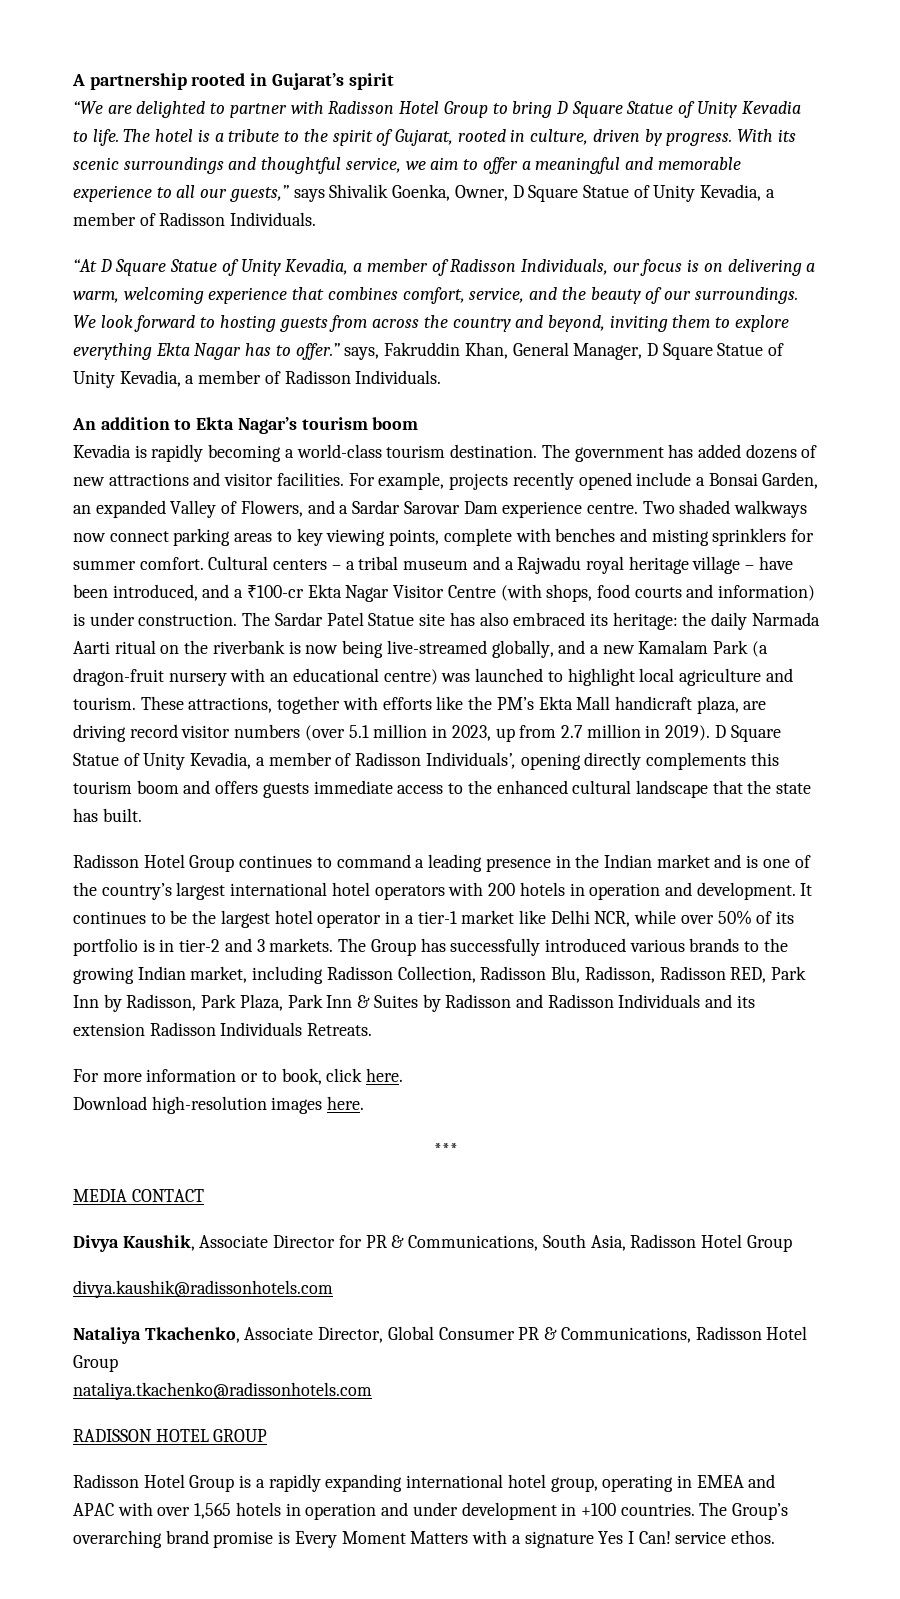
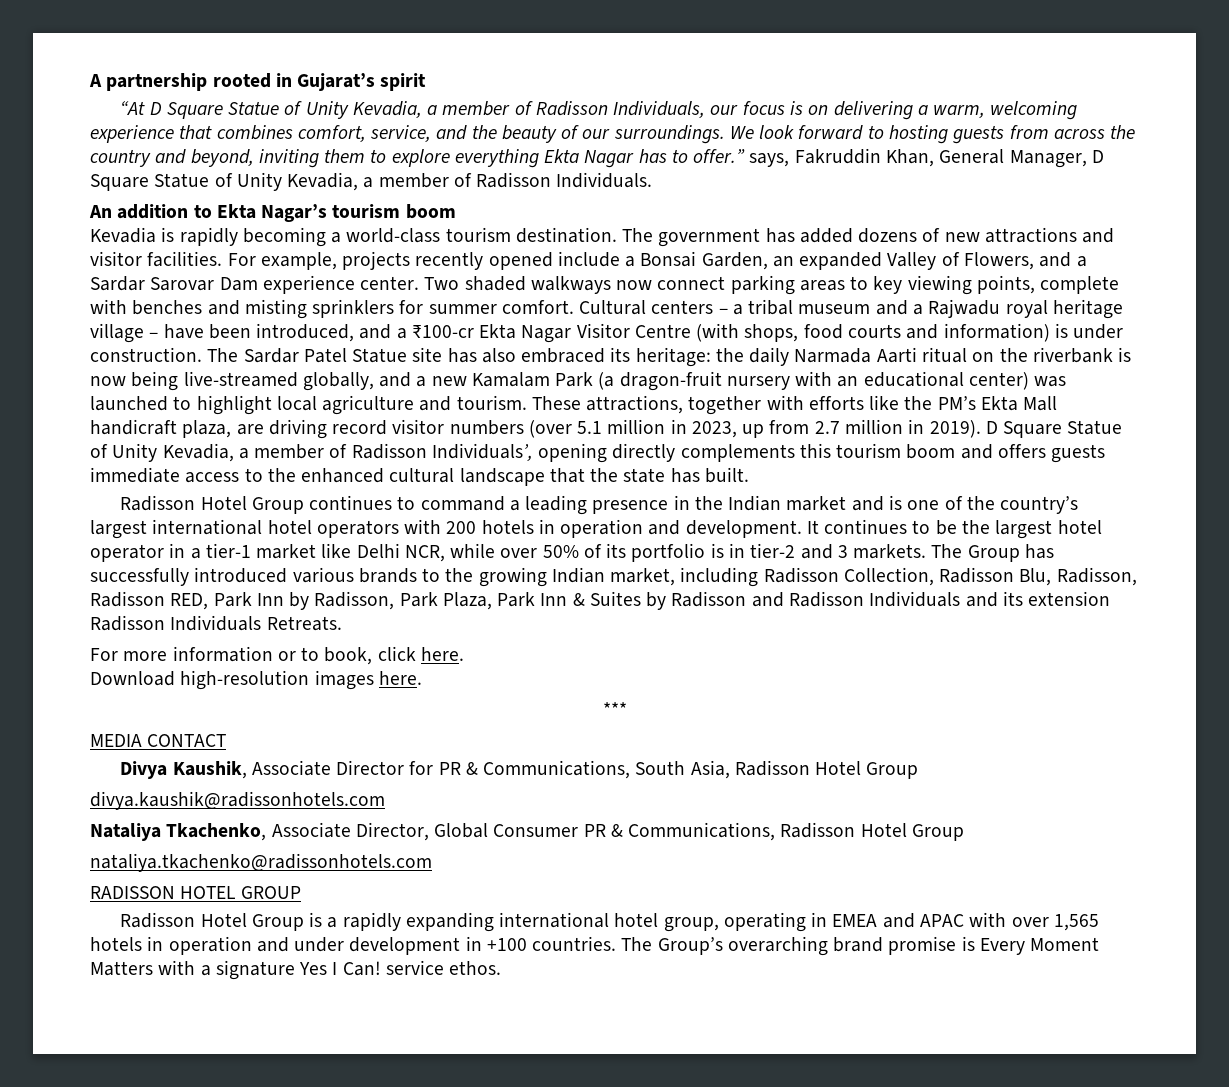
[73,101,801,118] [73,129,796,146] [73,157,741,174] [73,184,775,202] [73,212,317,226] // “We are delighted to partner with Radisson Hotel Group to bring D Square Statue of Unity Kevadia to life. The hotel is a tribute to the spirit of Gujarat, rooted in culture, driven by progress. With its scenic surroundings and thoughtful service, we aim to offer a meaningful and memorable experience to all our guests,” says Shivalik Goenka, Owner, D Square Statue of Unity Kevadia, a member of Radisson Individuals. -> (427, 82) none
[586,503,638,514] centre. -> [360,276,420,290] center.
[383,669,438,685] centre) -> [968,372,1029,390] center)

